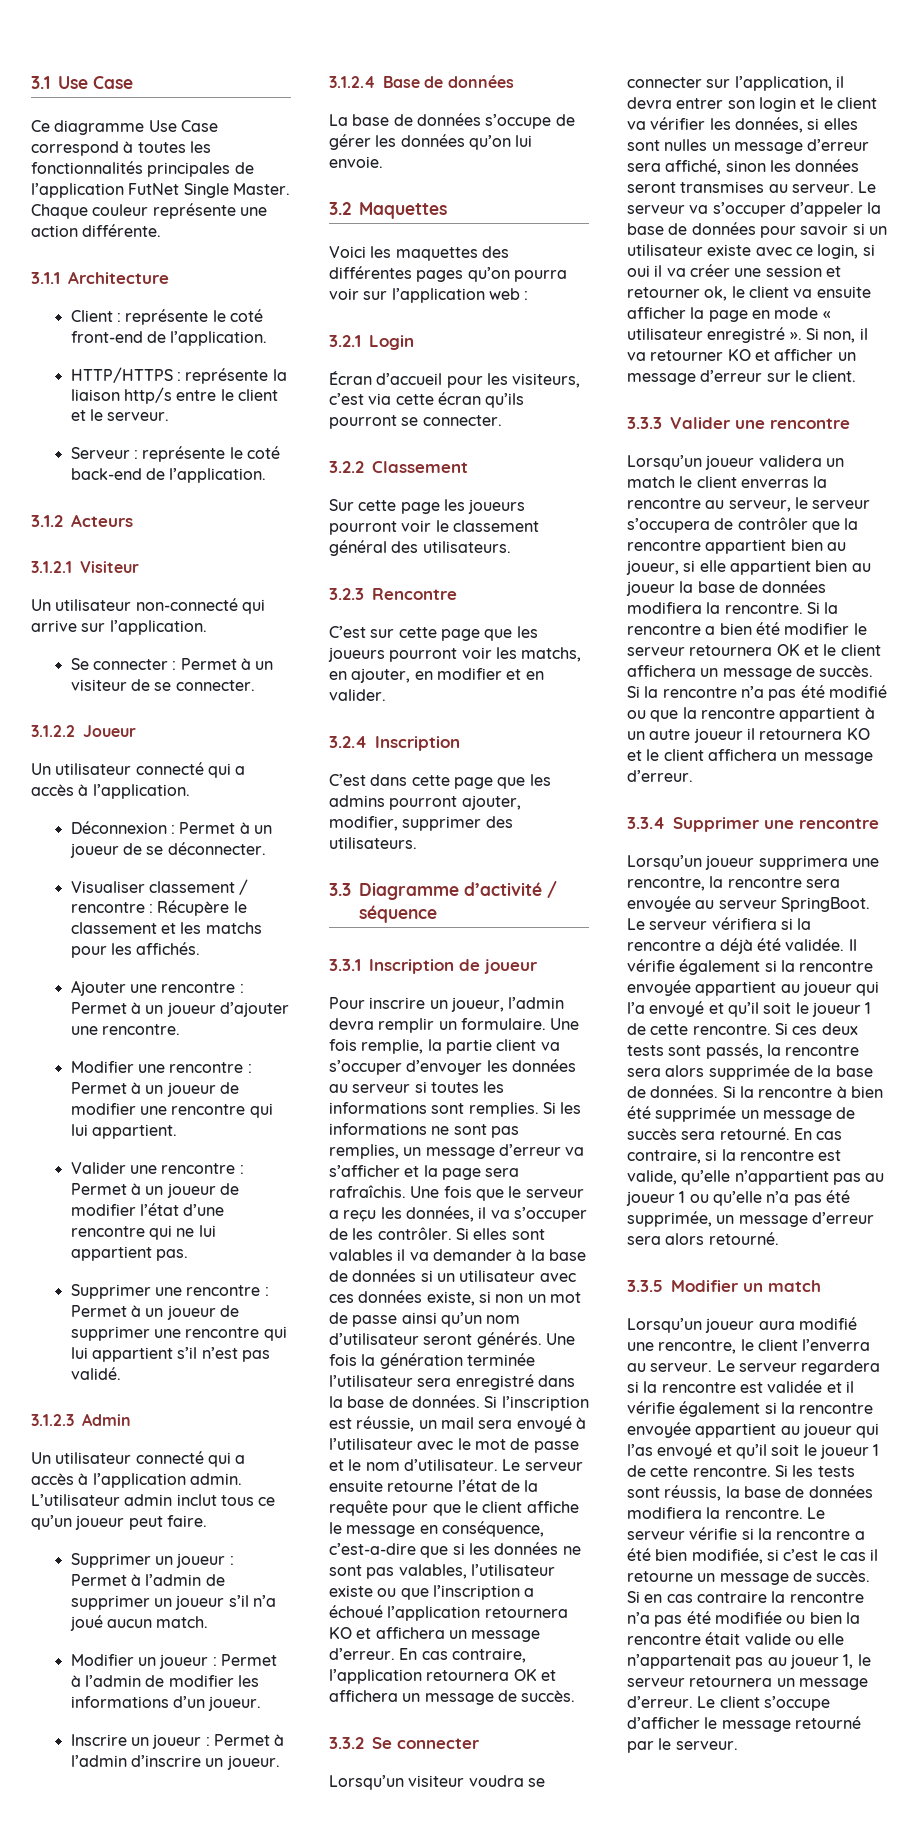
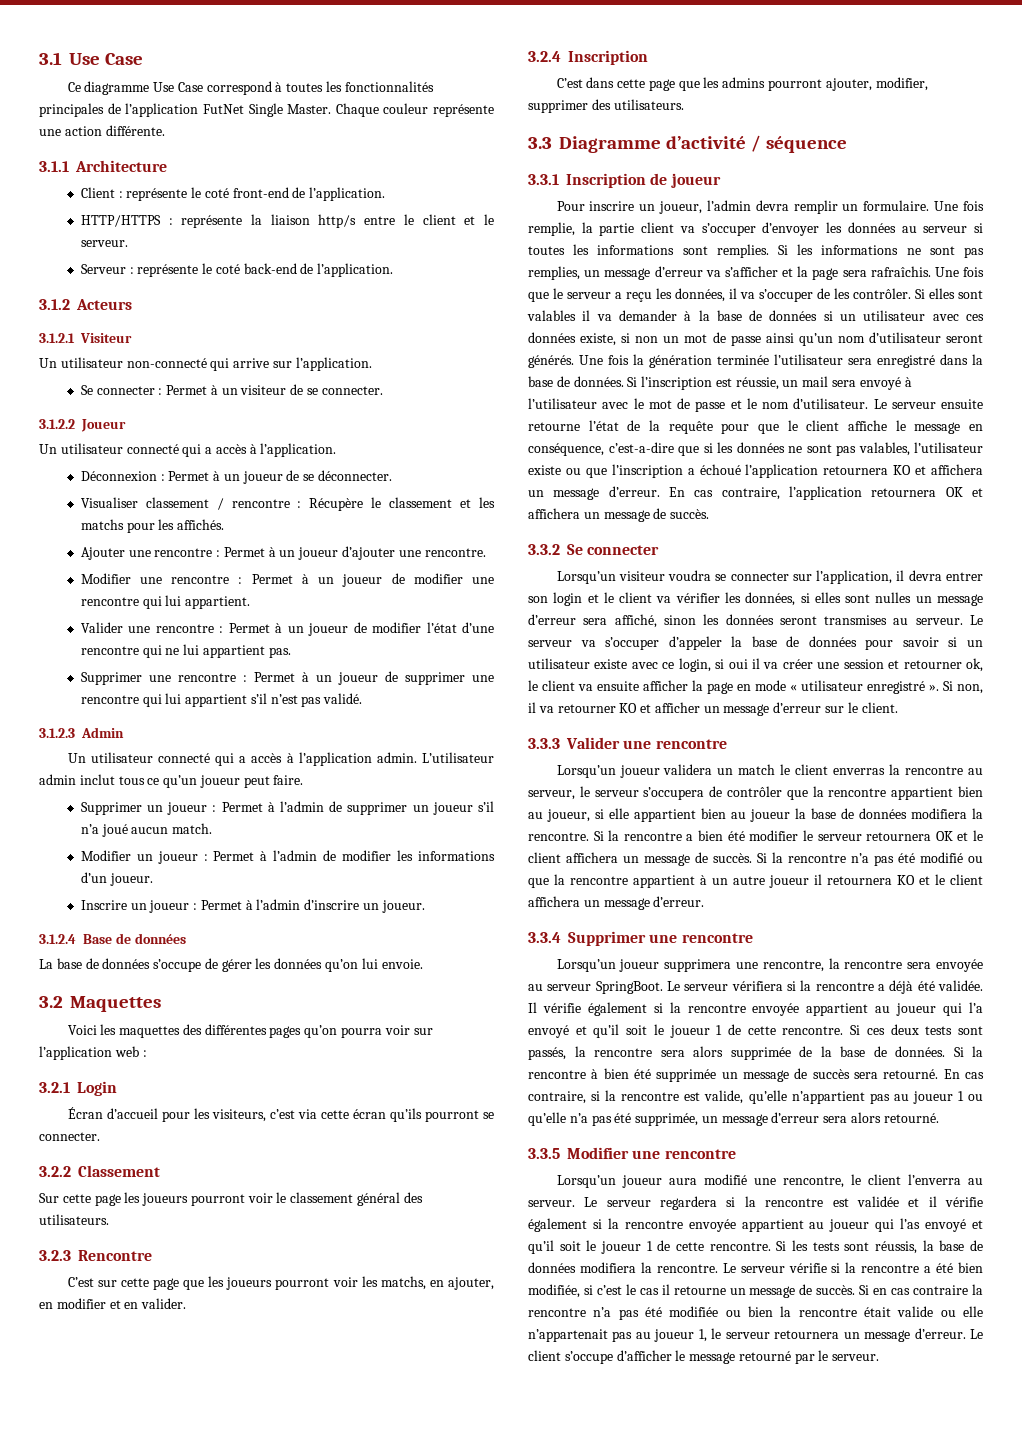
[743,1280,821,1292] un match -> [632,1149,736,1159] une rencontre

